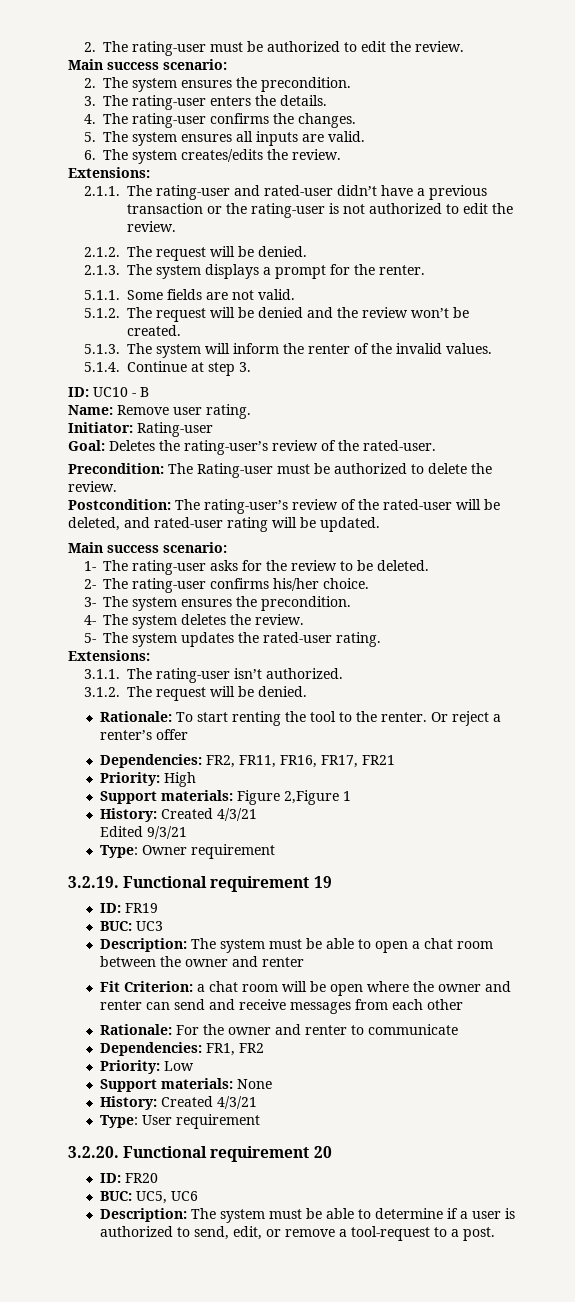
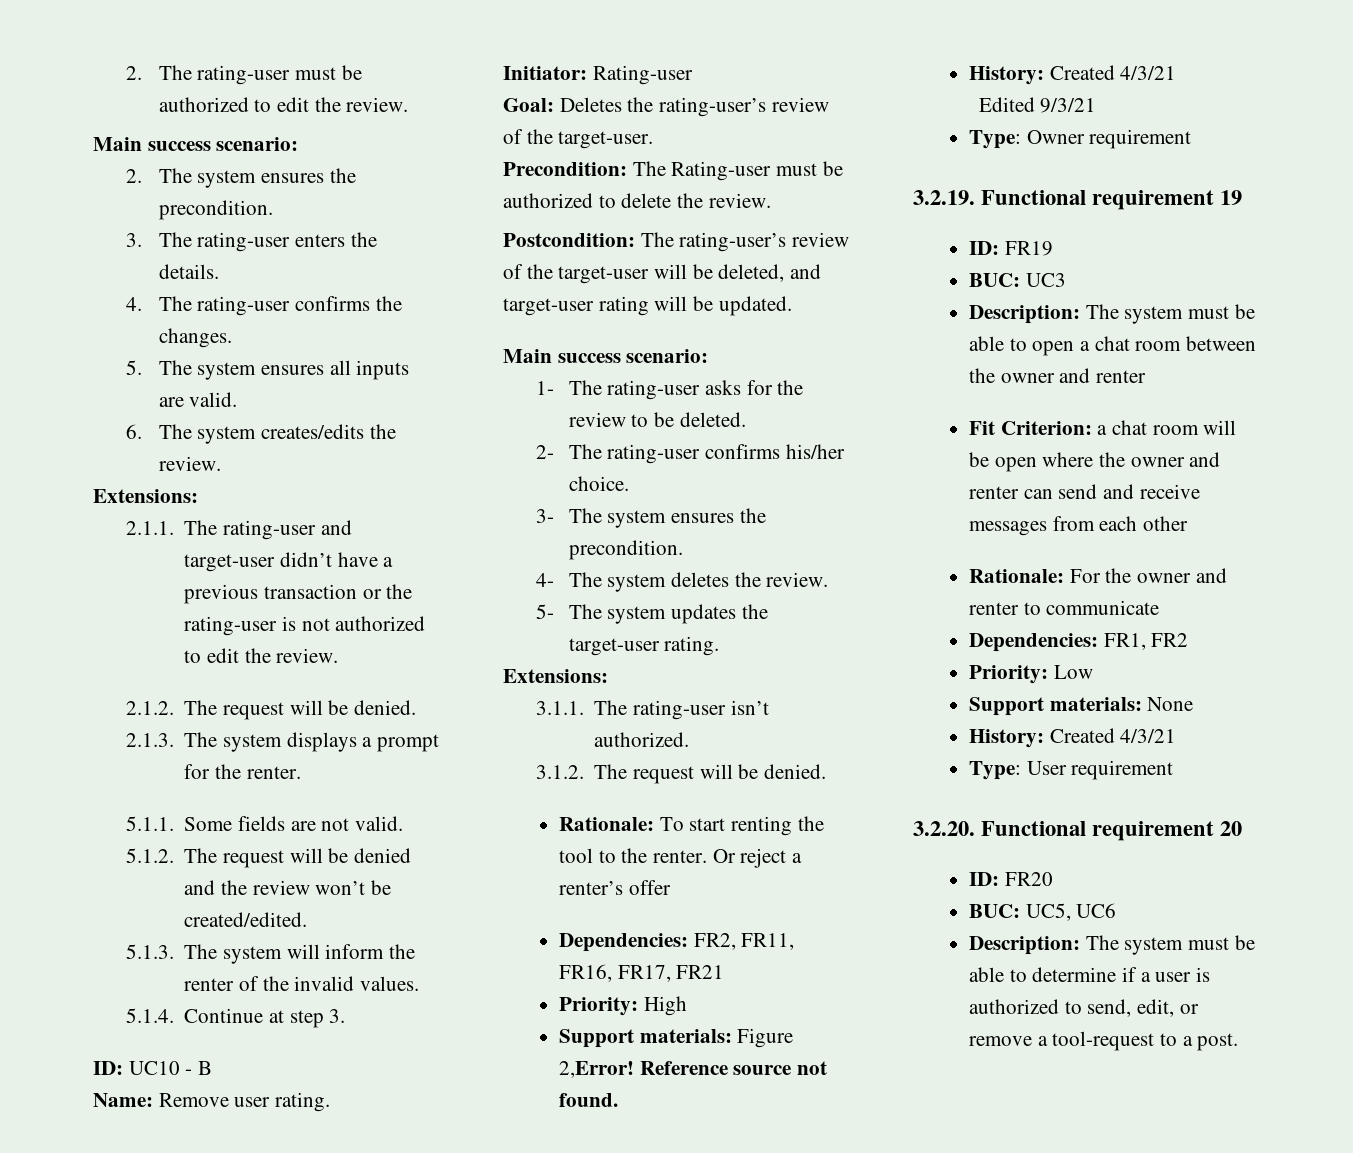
[264,185,334,196] rated-user -> [184,554,276,572] target-user
[127,325,182,336] created. -> [184,912,308,927] created/edited.
[363,440,436,451] rated-user. -> [558,131,654,149] target-user.
[383,499,452,510] rated-user -> [558,266,650,284] target-user
[154,517,223,528] rated-user -> [503,298,594,316] target-user
[263,632,333,643] rated-user -> [568,638,660,656] target-user
[283,790,351,805] 2,Figure 1 -> [558,1061,827,1078] [558,1093,618,1107] 2,Error! Reference source not found.

